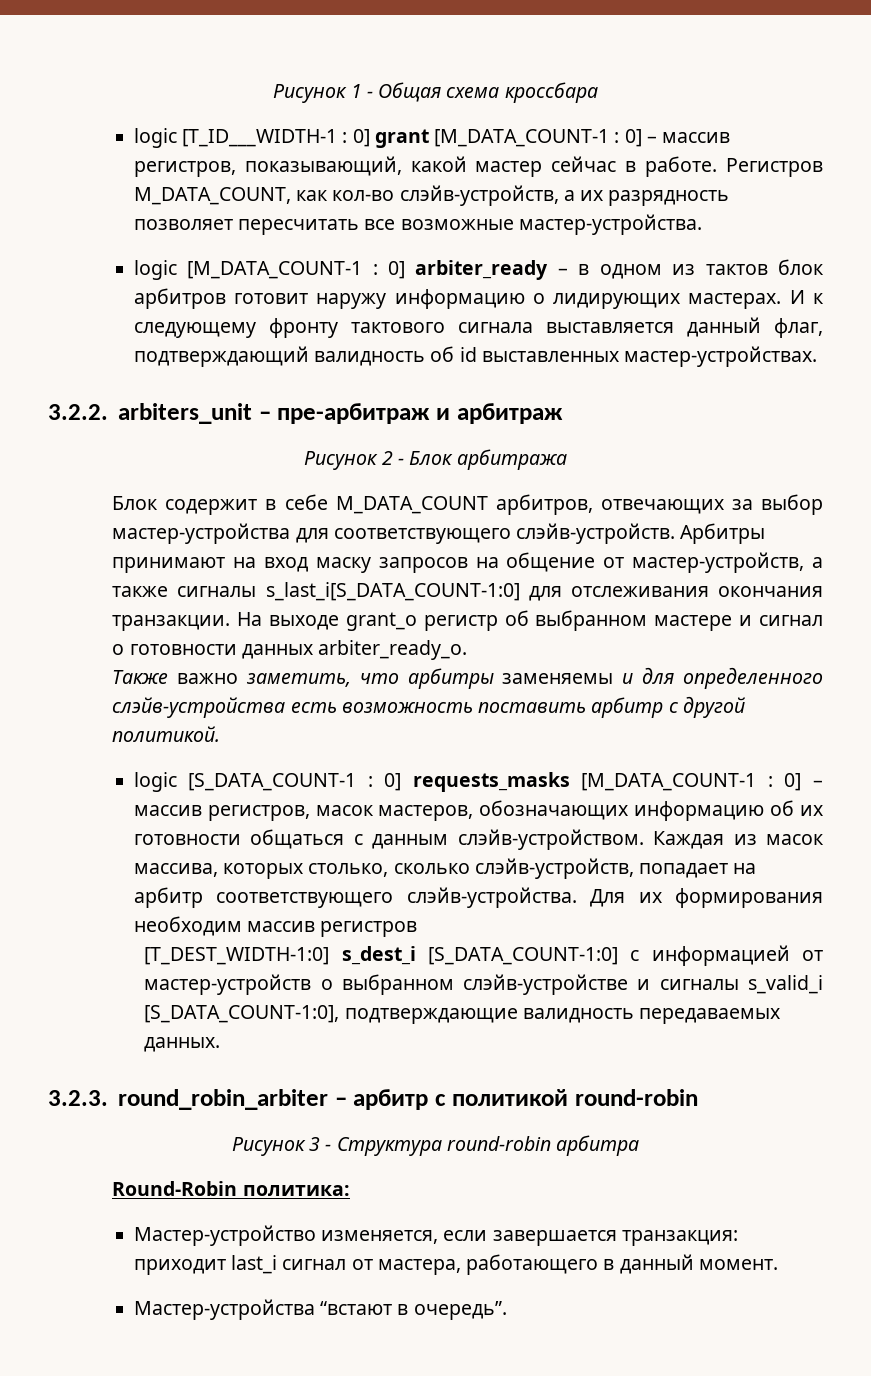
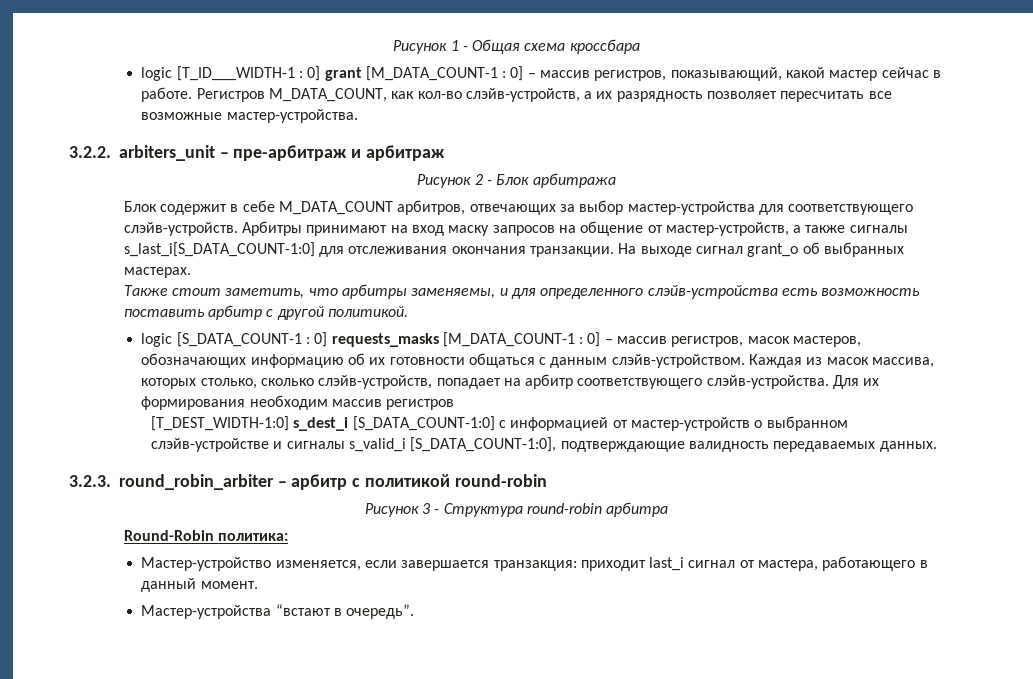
[133,259,824,280] [133,288,825,309] [133,317,823,338] [133,346,818,367] // logic [M_DATA_COUNT-1 : 0] arbiter_ready – в одном из тактов блок арбитров готовит наружу информацию о лидирующих мастерах. И к следующему фронту тактового сигнала выставляется данный флаг, подтверждающий валидность об id выставленных мастер-устройствах. -> (358, 116) none
[345,610,824,631] [112,640,468,660] grant_o регистр об выбранном мастере и сигнал о готовности данных arbiter_ready_o. -> [695,242,904,257] [123,267,191,278] сигнал grant_o об выбранных мастерах.
[177,673,239,684] важно -> [171,288,221,296] стоит
[502,673,614,684] заменяемы -> [411,288,496,299] заменяемы,

